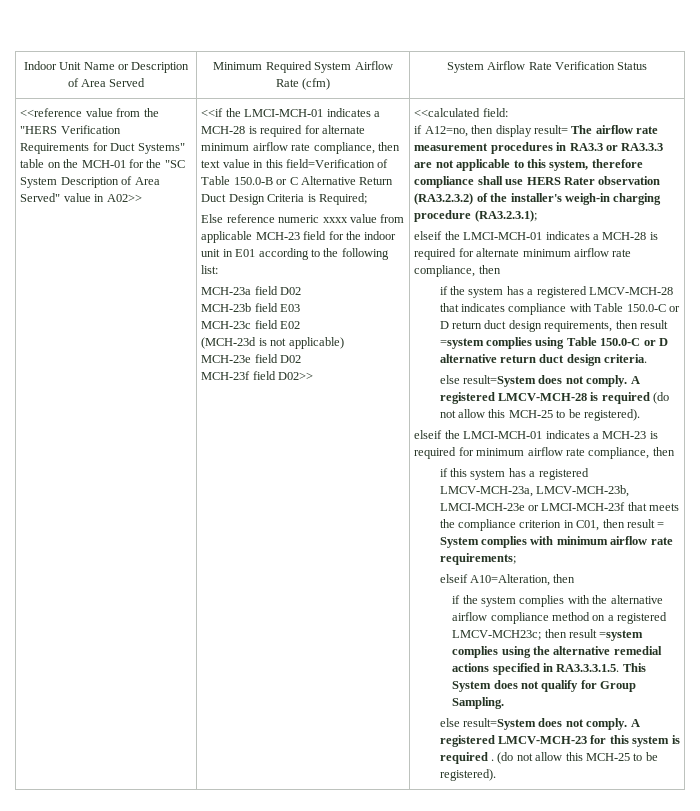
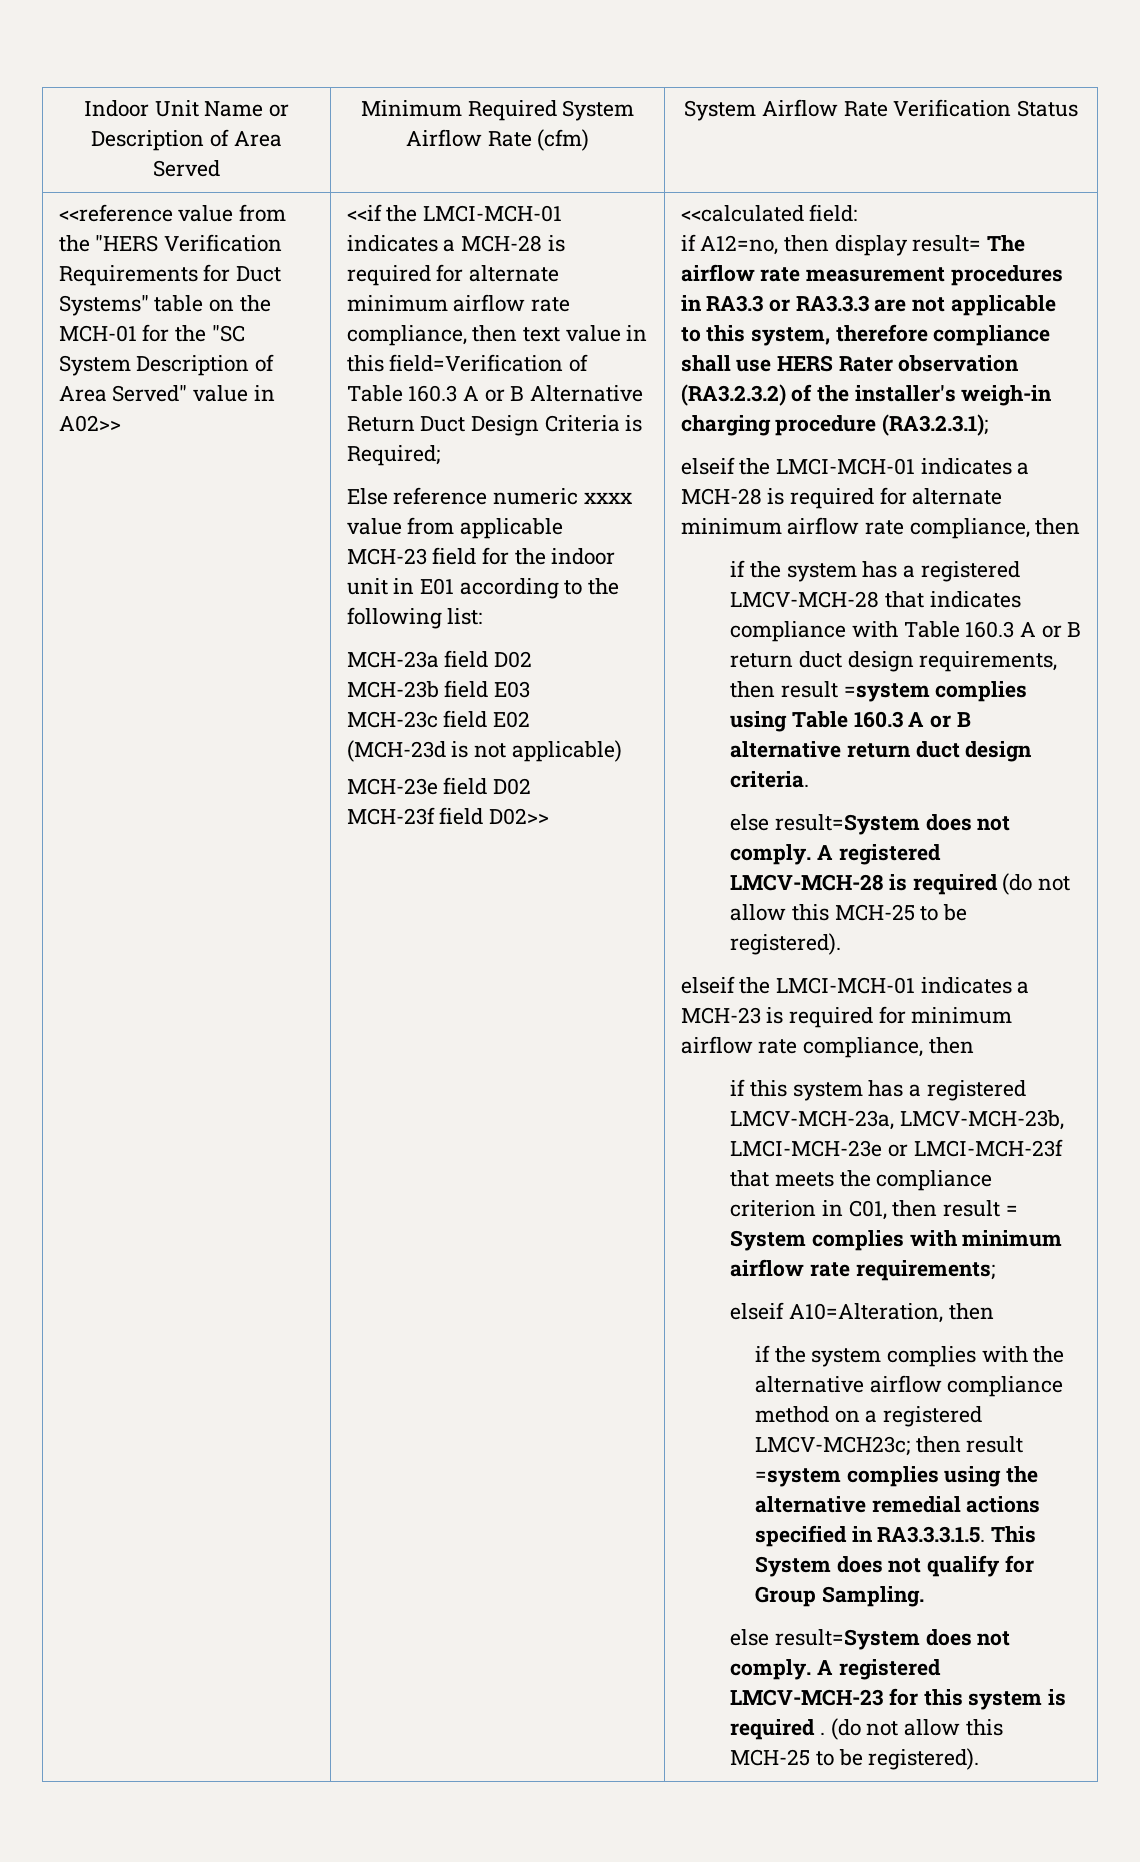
[233,177,298,185] 150.0-B or C -> [408,385,525,402] 160.3 A or B
[626,304,680,312] [439,321,449,329] 150.0-C or D -> [965,621,1082,638] 160.3 A or B
[600,338,668,346] 150.0-C or D -> [853,711,971,728] 160.3 A or B

